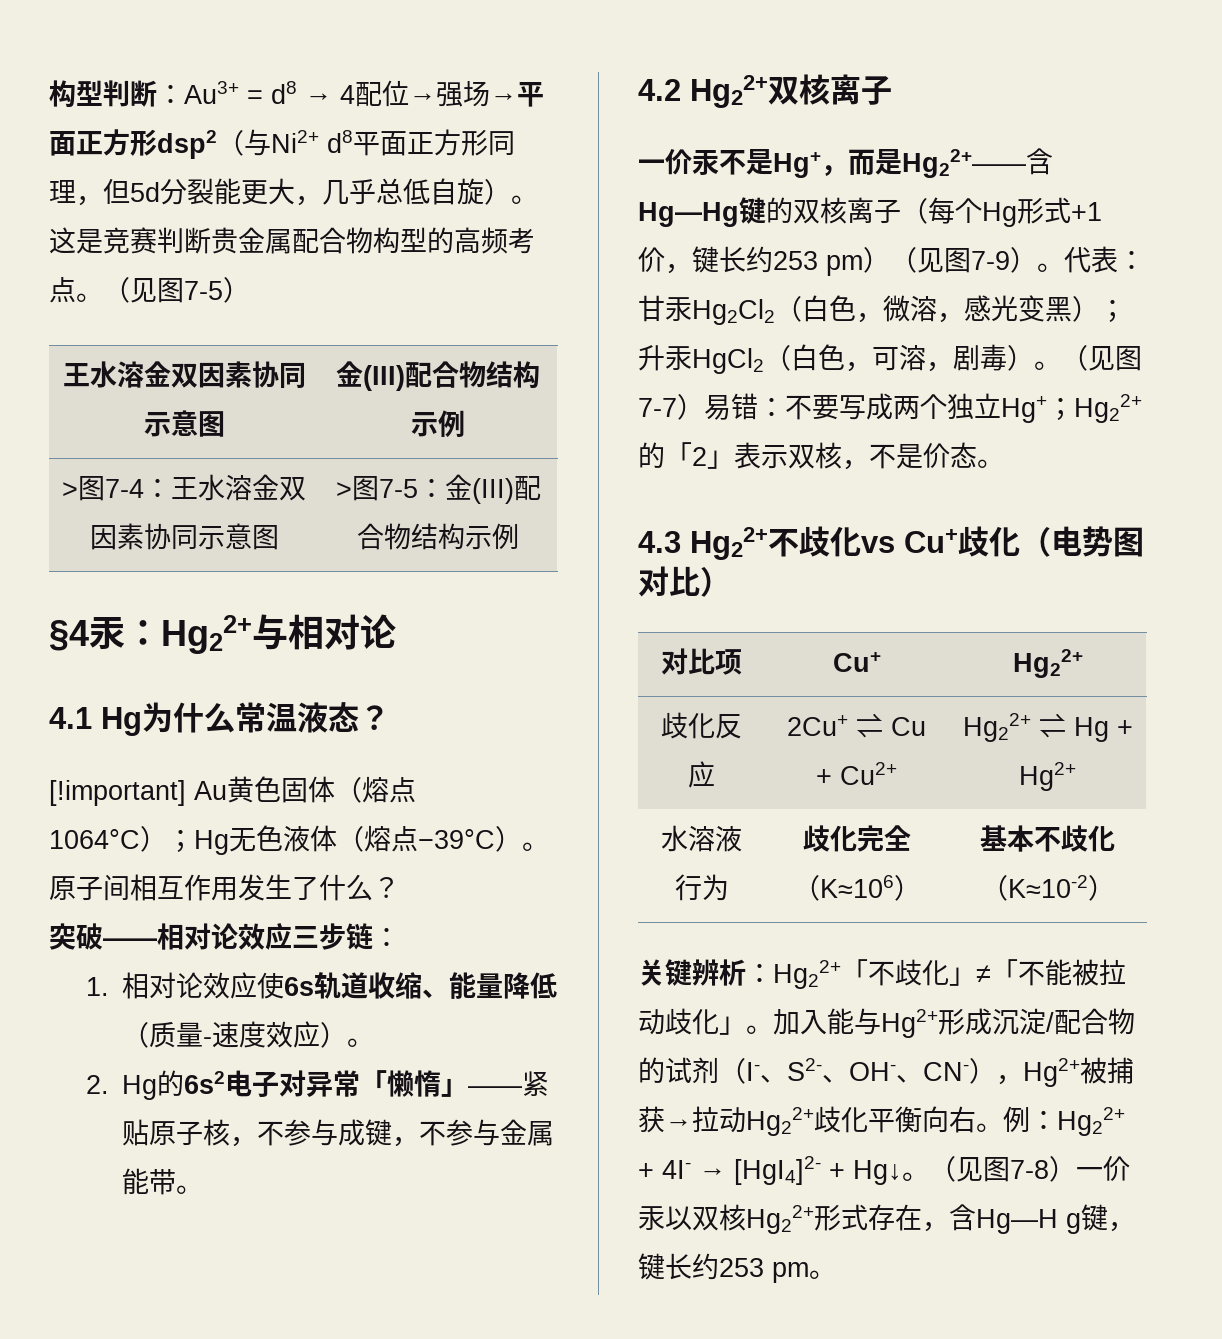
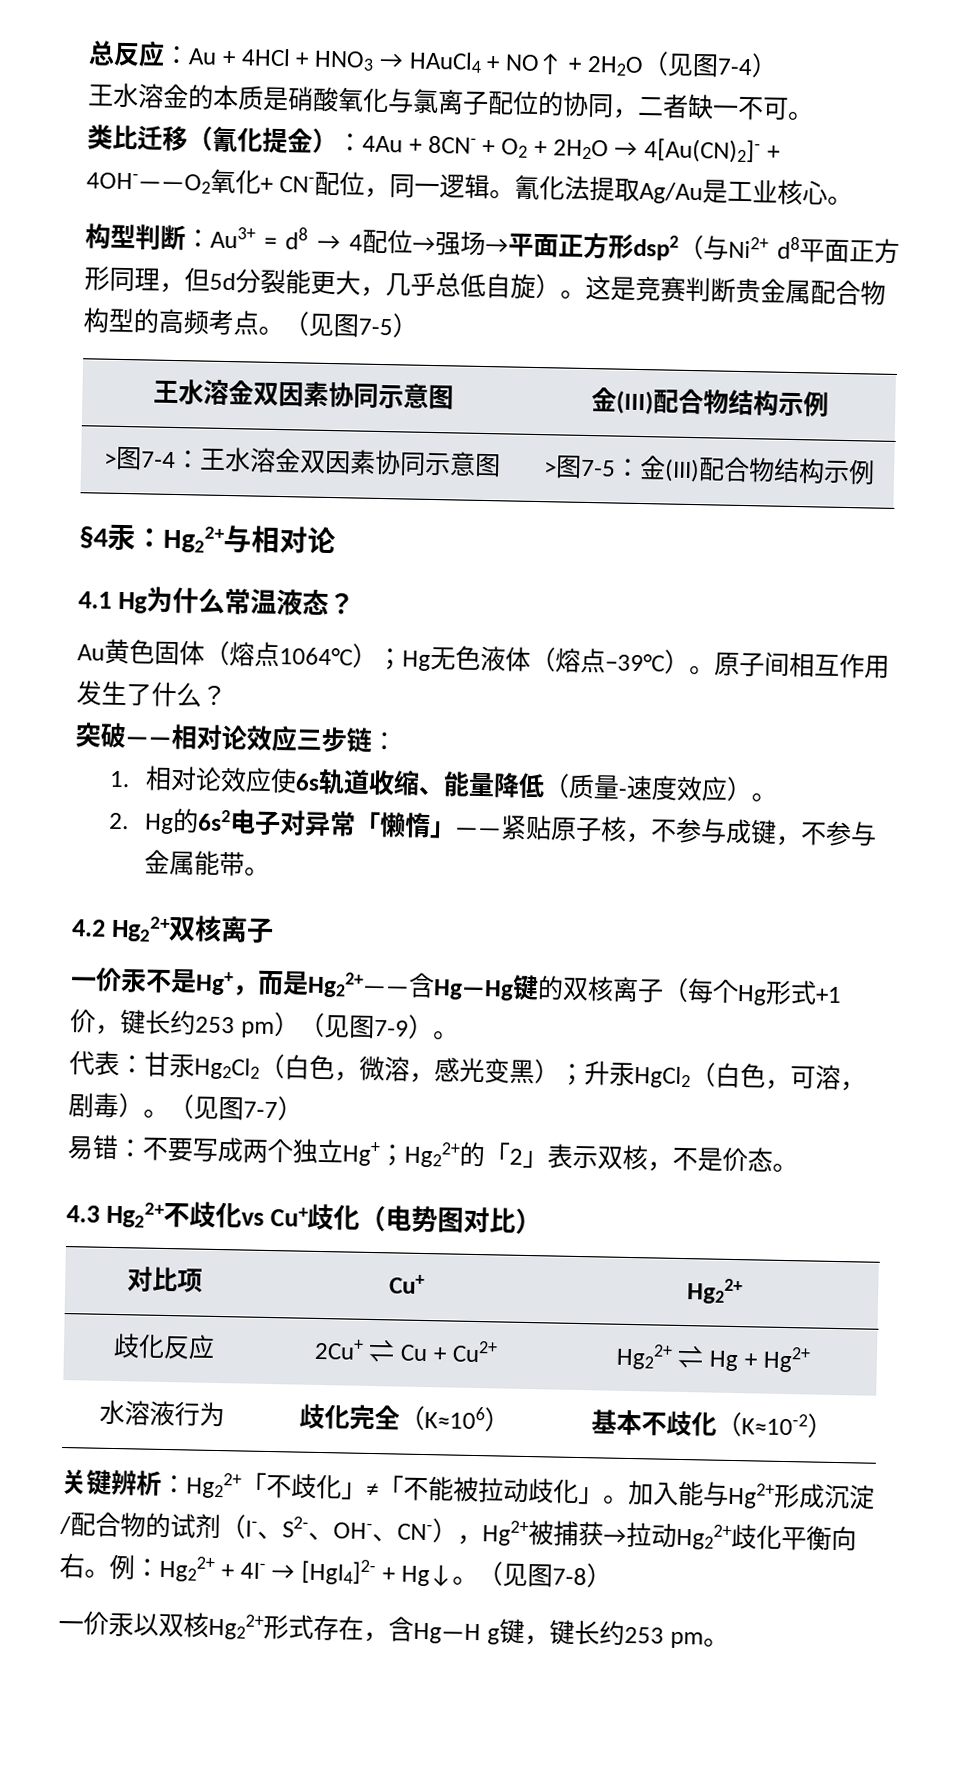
(49, 94) none -> [88,40,778,78] [88,82,814,121] [87,124,780,164] [86,168,853,206] 总反应：Au + 4HCl + HNO3 → HAuCl4 + NO↑ + 2H2O（见图7-4） // 王水溶金的本质是硝酸氧化与氯离子配位的协同，二者缺一不可。 // 类比迁移（氰化提金）：4Au + 8CN- + O2 + 2H2O → 4[Au(CN)2]- + 4OH-——O2氧化+ CN-配位，同一逻辑。氰化法提取Ag/Au是工业核心。 //
[49,780,186,806] [!important] -> (356, 603) none
(1064, 267) none -> (459, 1035) //
(704, 407) none -> (303, 1108) //
(1076, 1169) none -> (612, 1575) //

